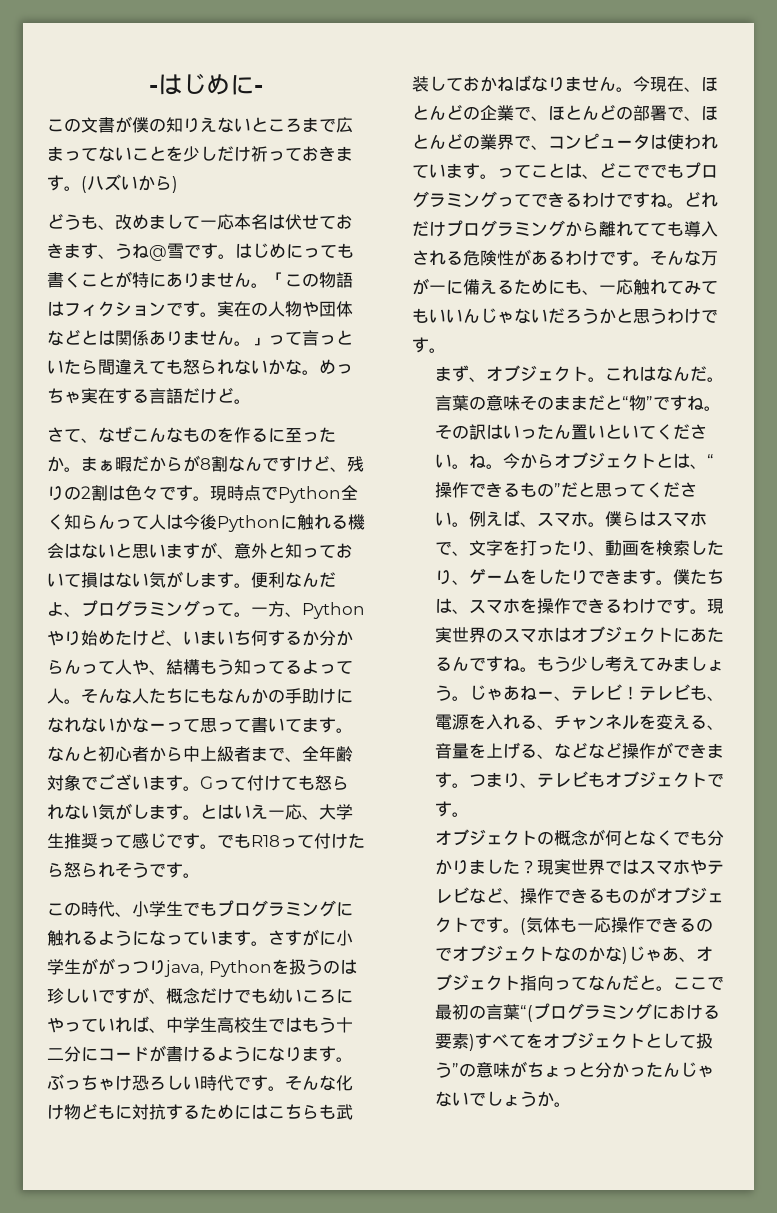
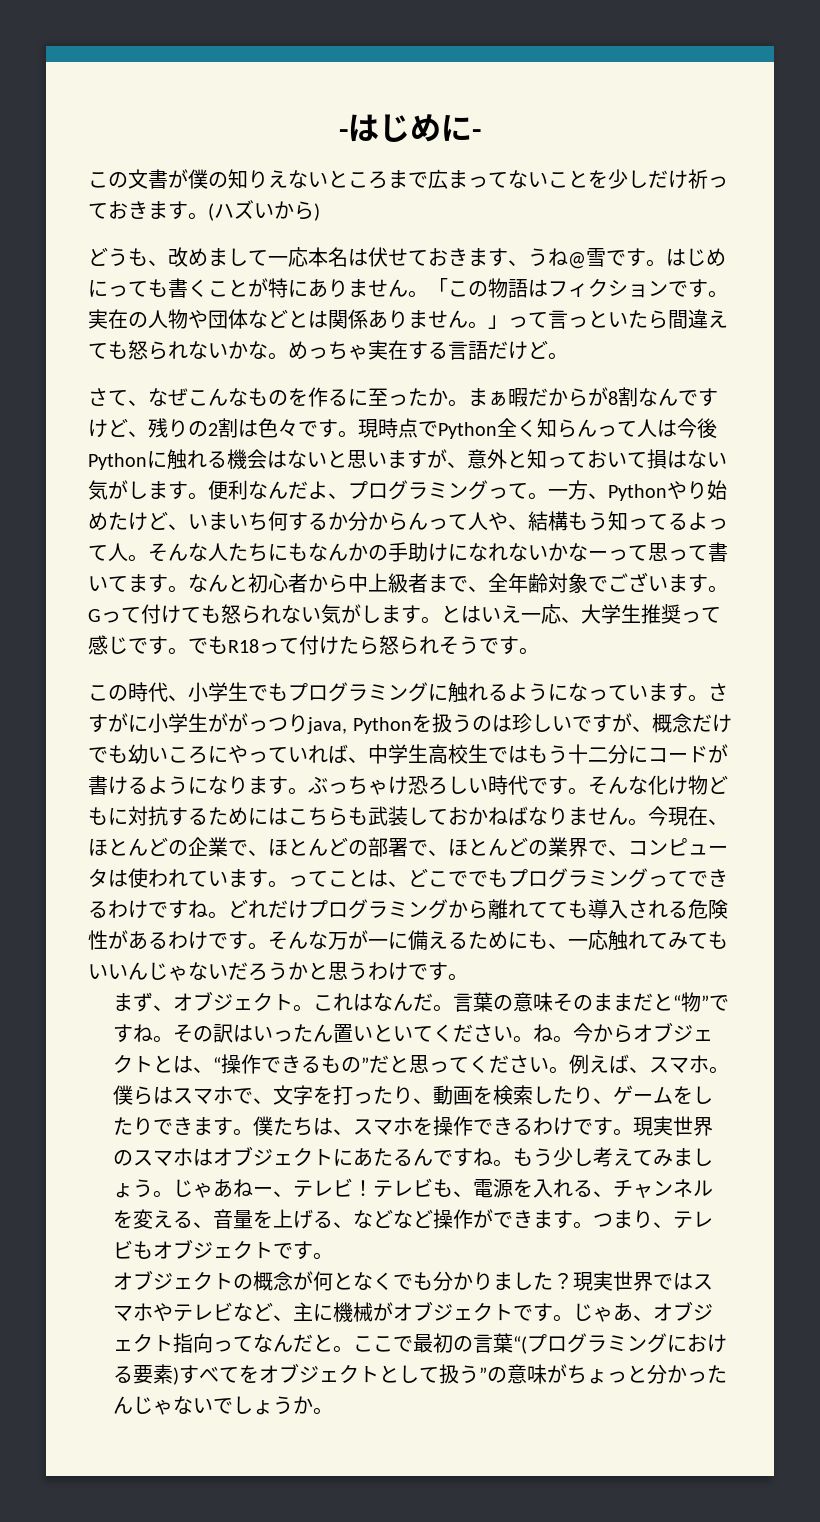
[520,888,640,904] 操作できるもの -> [293,1302,374,1322] 主に機械
[520,917,714,935] [435,945,629,964] (気体も一応操作できるのでオブジェクトなのかな) -> (574, 1318) none

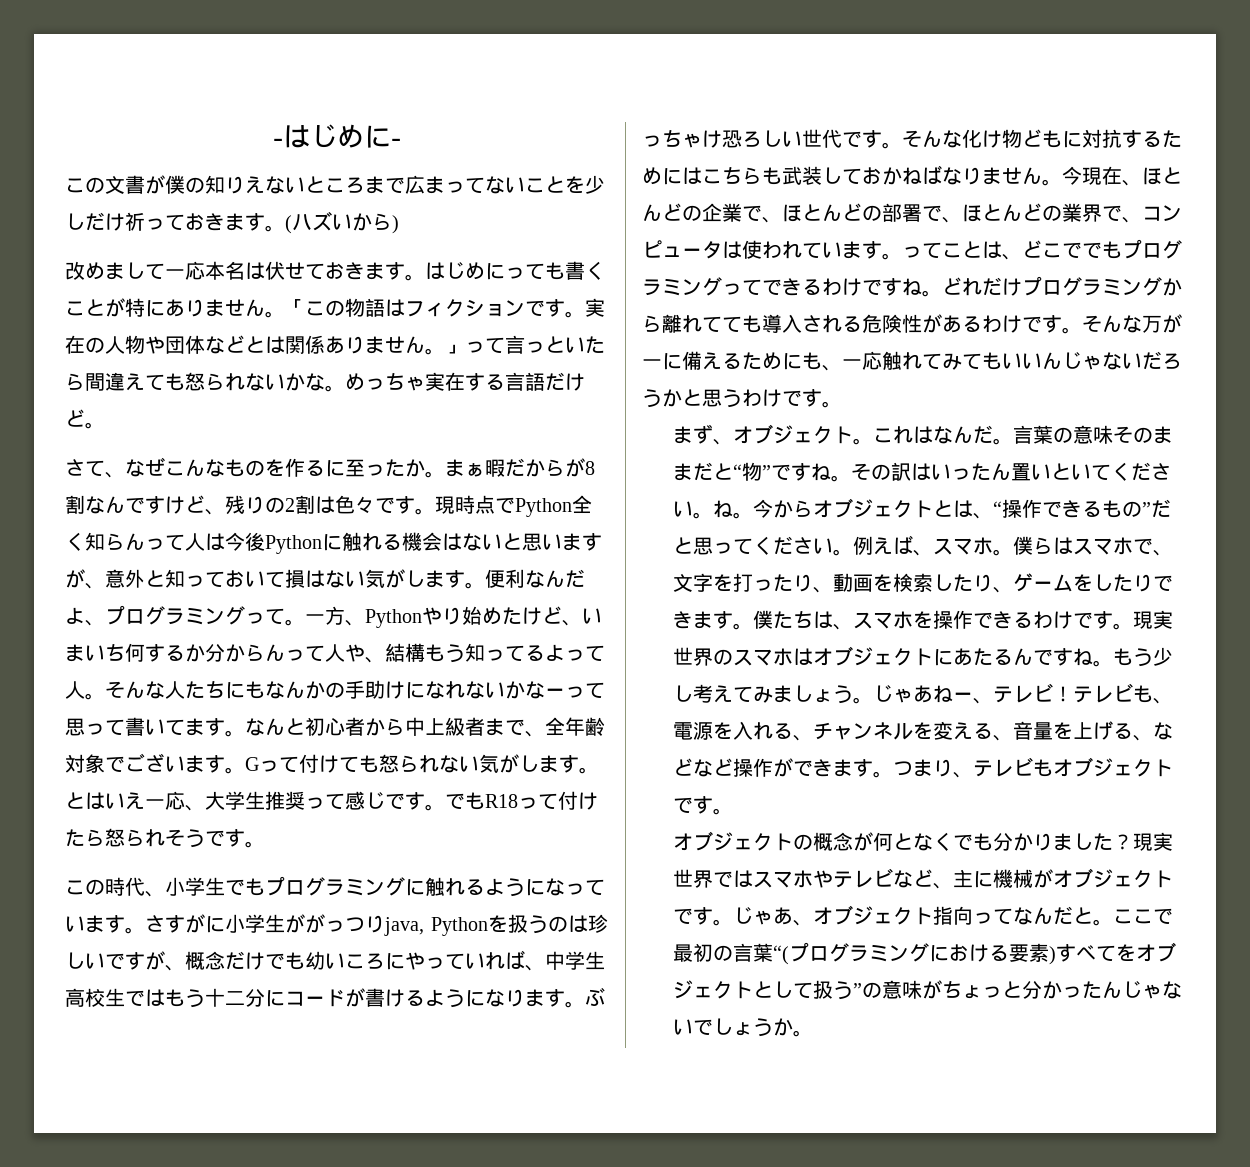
[88,247,168,266] どうも、 -> (399, 224) none
[508,248,646,269] 、うね@雪です -> (405, 271) none
[488,775,508,795] 時 -> [802,129,822,147] 世

